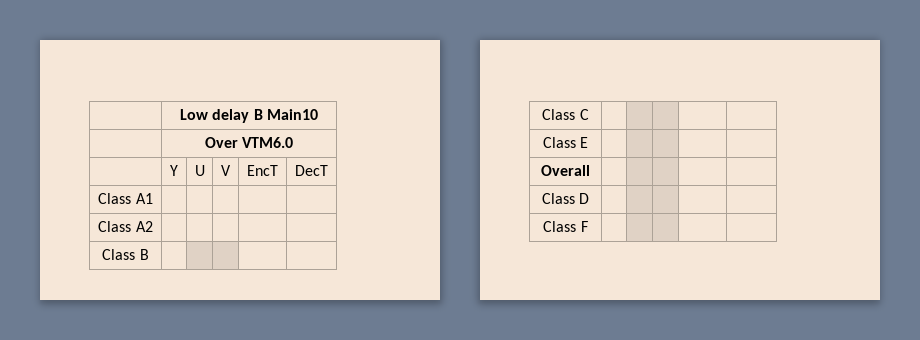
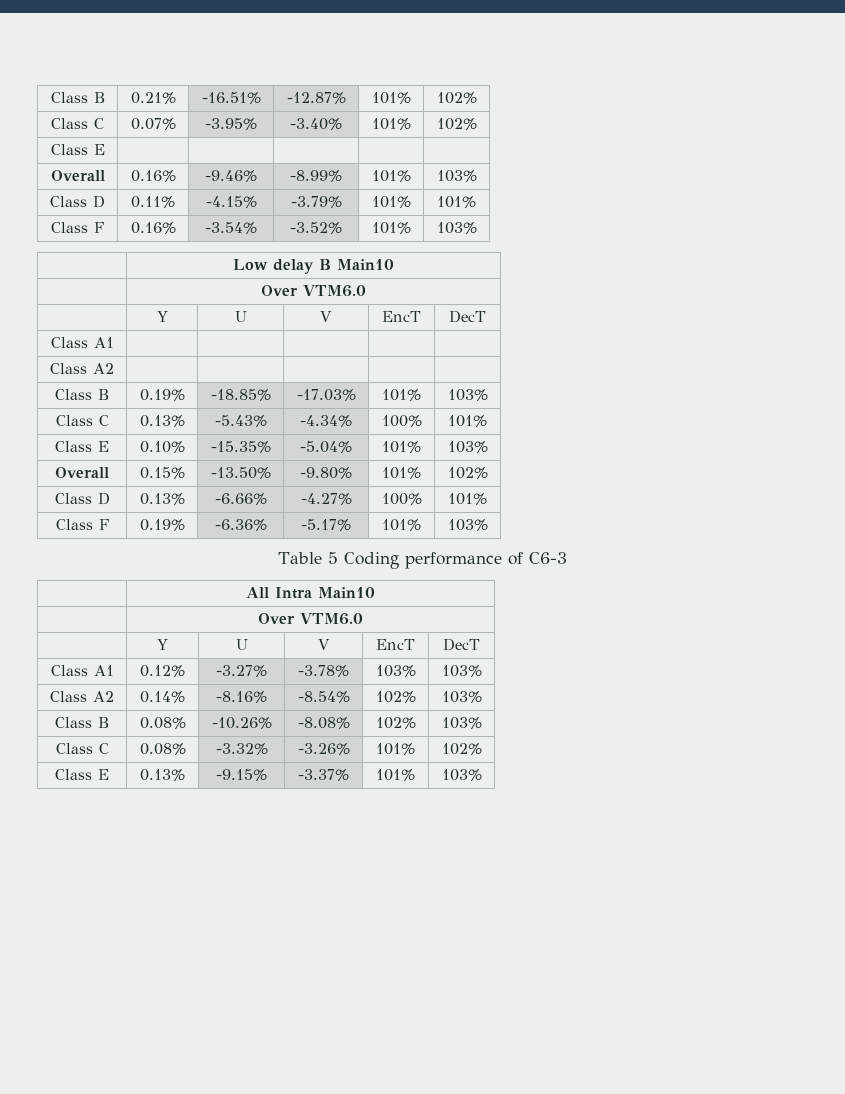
(180, 114) none -> [50,92,105,103] [130,92,176,104] [201,92,261,104] [286,92,346,104] [371,92,411,104] [436,92,477,104] [51,118,104,129] [130,118,176,130] [205,118,257,130] [290,118,342,130] [371,118,411,130] [436,118,477,130] [50,144,105,155] [50,170,105,181] [130,170,176,182] [205,170,257,182] [290,170,342,182] [371,170,411,182] [436,170,477,182] [50,195,105,208] [131,196,175,208] [205,196,257,208] [290,196,342,208] [371,196,411,208] [437,196,476,208] [51,222,104,233] [130,222,176,234] [205,222,257,234] [290,222,342,234] [371,222,411,234] [436,222,477,234] Class B | 0.21% | -16.51% | -12.87% | 101% | 102% // Class C | 0.07% | -3.95% | -3.40% | 101% | 102% // Class E | | | | | // Overall | 0.16% | -9.46% | -8.99% | 101% | 103% // Class D | 0.11% | -4.15% | -3.79% | 101% | 101% // Class F | 0.16% | -3.54% | -3.52% | 101% | 103% //
[542,109,589,120] [542,137,589,148] [541,165,590,176] [541,193,590,204] [543,221,588,232] | | | | // Class C | | | | | // Class E | | | | | // Overall | | | | | // Class D | | | | | // Class F | | | | | -> [139,389,185,401] [210,389,271,401] [296,389,356,401] [382,389,421,401] [447,389,488,401] [55,415,109,426] [139,415,185,427] [214,415,267,427] [300,415,352,427] [381,415,422,427] [448,415,487,427] [55,441,109,452] [139,441,185,453] [210,441,271,453] [300,441,352,453] [382,441,421,453] [447,441,488,453] [55,467,109,478] [139,467,185,479] [210,467,271,479] [300,467,352,479] [382,467,421,479] [447,467,488,479] [54,492,110,505] [139,493,185,505] [214,493,267,505] [300,493,352,505] [381,493,422,505] [448,493,487,505] [55,519,109,530] [139,519,185,531] [214,519,267,531] [301,519,351,531] [382,519,421,531] [447,519,488,531] [278,552,567,569] [246,587,375,599] [258,613,363,625] [157,639,168,650] [235,639,248,650] [317,639,330,650] [376,639,415,650] [443,638,480,651] [50,665,114,676] [140,665,185,677] [216,665,267,677] [298,665,349,677] [375,665,416,677] [441,665,482,677] [50,691,114,702] [140,691,185,703] [216,691,267,703] [297,691,350,703] [375,691,416,703] [441,691,482,703] [55,717,109,728] [139,717,186,729] [211,717,272,729] [297,717,350,729] [375,717,416,729] [441,717,482,729] [55,743,109,754] [139,743,186,755] [215,743,268,755] [297,743,350,755] [376,743,415,755] [441,743,482,755] [55,769,109,780] [140,769,185,781] [216,769,267,781] [298,769,349,781] [376,769,415,781] [441,769,482,781] 0.19% | -18.85% | -17.03% | 101% | 103% // Class C | 0.13% | -5.43% | -4.34% | 100% | 101% // Class E | 0.10% | -15.35% | -5.04% | 101% | 103% // Overall | 0.15% | -13.50% | -9.80% | 101% | 102% // Class D | 0.13% | -6.66% | -4.27% | 100% | 101% // Class F | 0.19% | -6.36% | -5.17% | 101% | 103% // Table 5 Coding performance of C6-3 // | All Intra Main10 // | Over VTM6.0 // | Y | U | V | EncT | DecT // Class A1 | 0.12% | -3.27% | -3.78% | 103% | 103% // Class A2 | 0.14% | -8.16% | -8.54% | 102% | 103% // Class B | 0.08% | -10.26% | -8.08% | 102% | 103% // Class C | 0.08% | -3.32% | -3.26% | 101% | 102% // Class E | 0.13% | -9.15% | -3.37% | 101% | 103%

